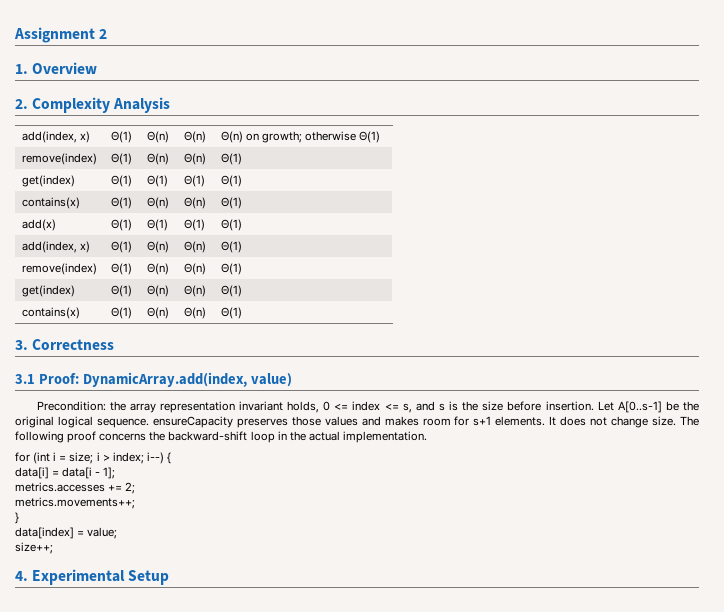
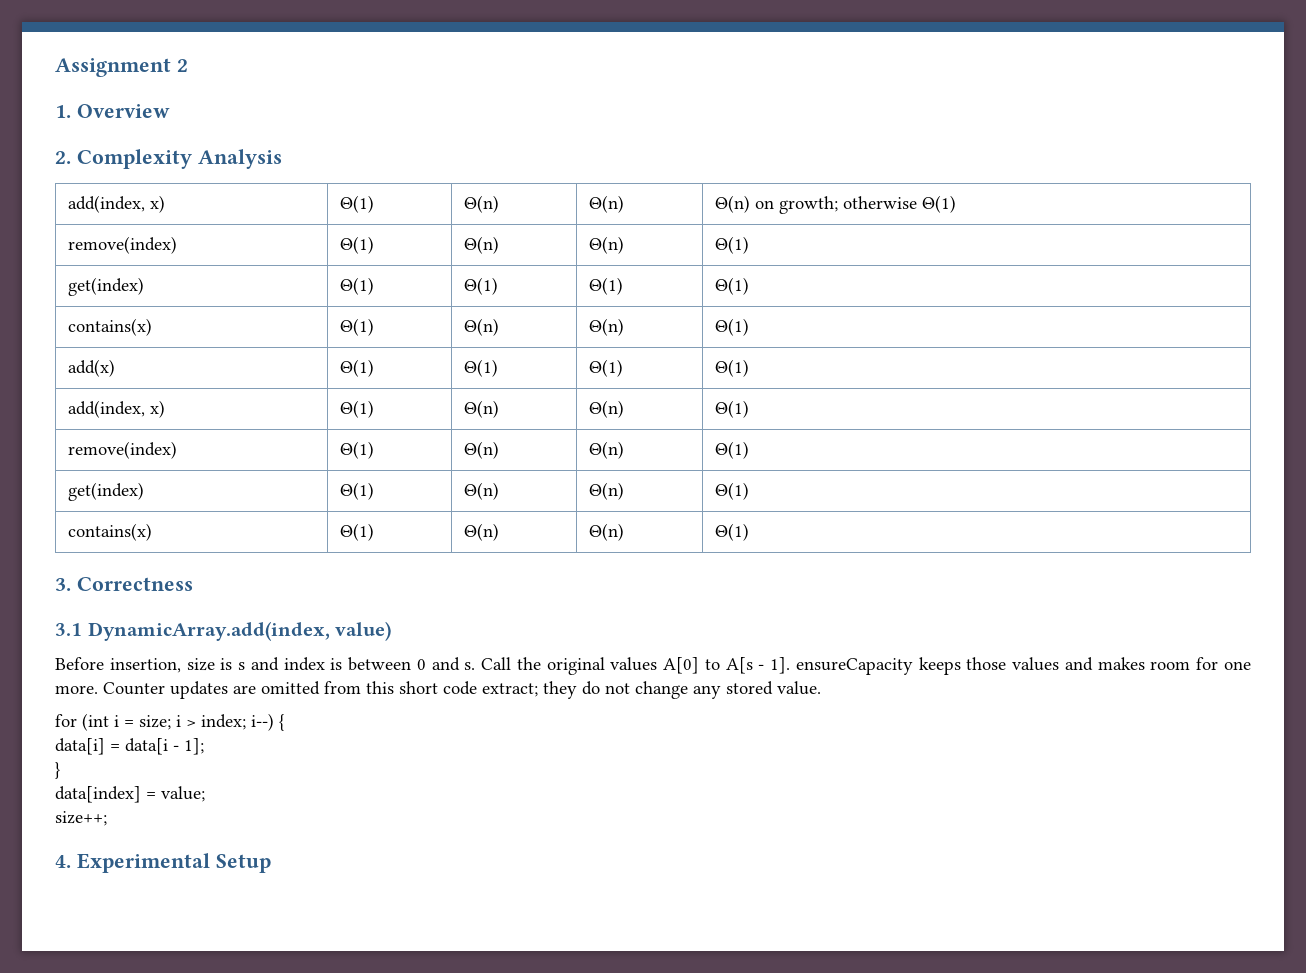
[38,373,79,384] Proof: -> (82, 629) none
[36,401,699,413] [15,416,288,428] Precondition: the array representation invariant holds, 0 <= index <= s, and s is the size before insertion. Let A[0..s-1] be the original logical sequence. ensureCapacity preserves -> [55,657,961,675] Before insertion, size is s and index is between 0 and s. Call the original values A[0] to A[s - 1]. ensureCapacity keeps
[473,416,700,428] [15,431,427,443] s+1 elements. It does not change size. The following proof concerns the backward-shift loop in the actual implementation. -> [1223,661,1251,670] [55,681,821,699] one more. Counter updates are omitted from this short code extract; they do not change any stored value.
[15,482,136,494] [15,497,135,509] // metrics.accesses += 2; // metrics.movements++; -> (204, 746) none

